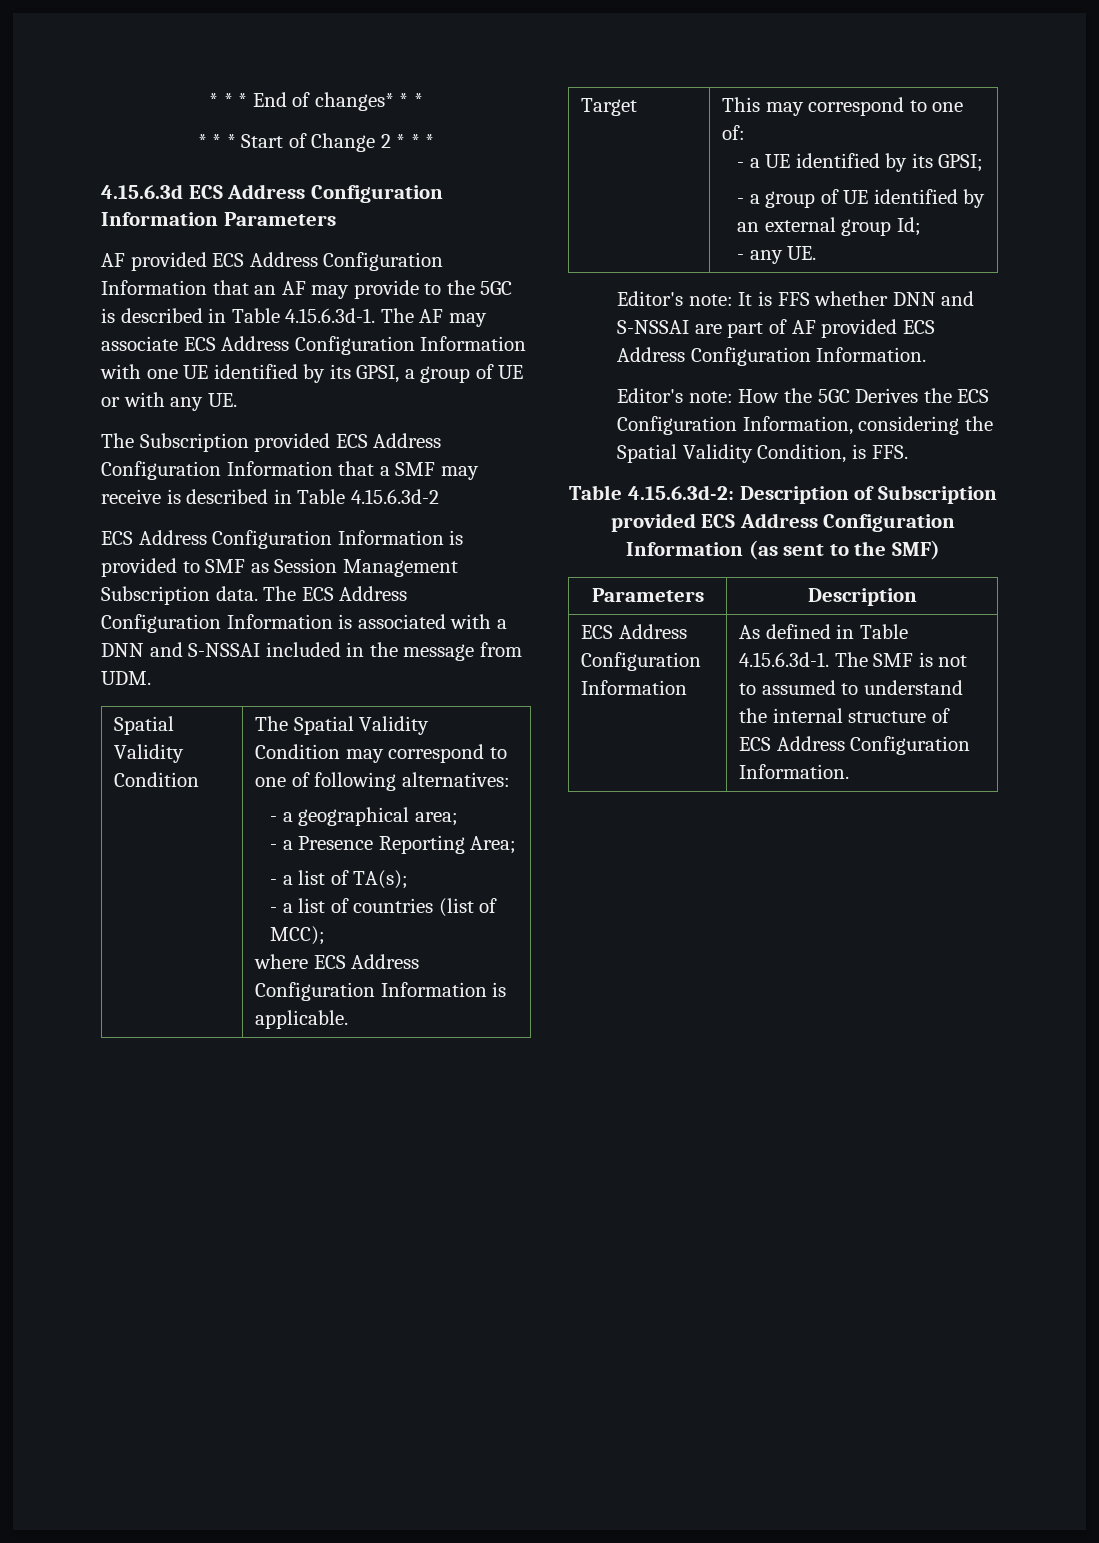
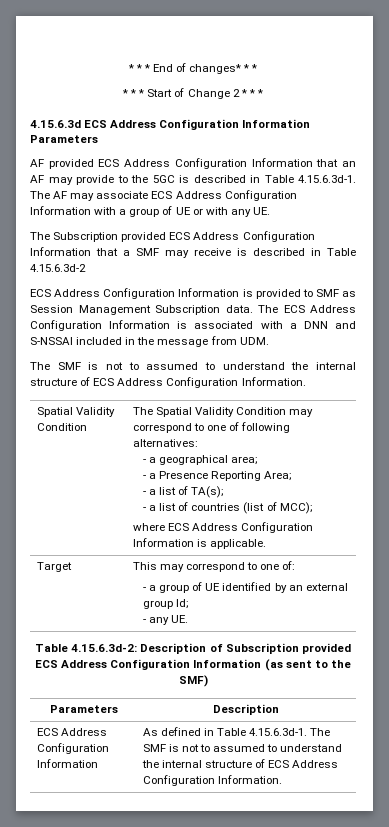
[146,364,400,383] one UE identified by its GPSI, -> (117, 211) none
(151, 678) none -> [30,362,357,370] [30,377,306,388] // The SMF is not to assumed to understand the internal structure of ECS Address Configuration Information.
[737,153,984,172] // - a UE identified by its GPSI; -> (296, 565) none
[617,291,975,306] [617,319,935,338] [617,347,927,366] [617,388,990,403] [617,416,993,435] [617,444,908,463] // Editor's note: It is FFS whether DNN and S-NSSAI are part of AF provided ECS Address Configuration Information. // Editor's note: How the 5GC Derives the ECS Configuration Information, considering the Spatial Validity Condition, is FFS. -> (189, 619) none

